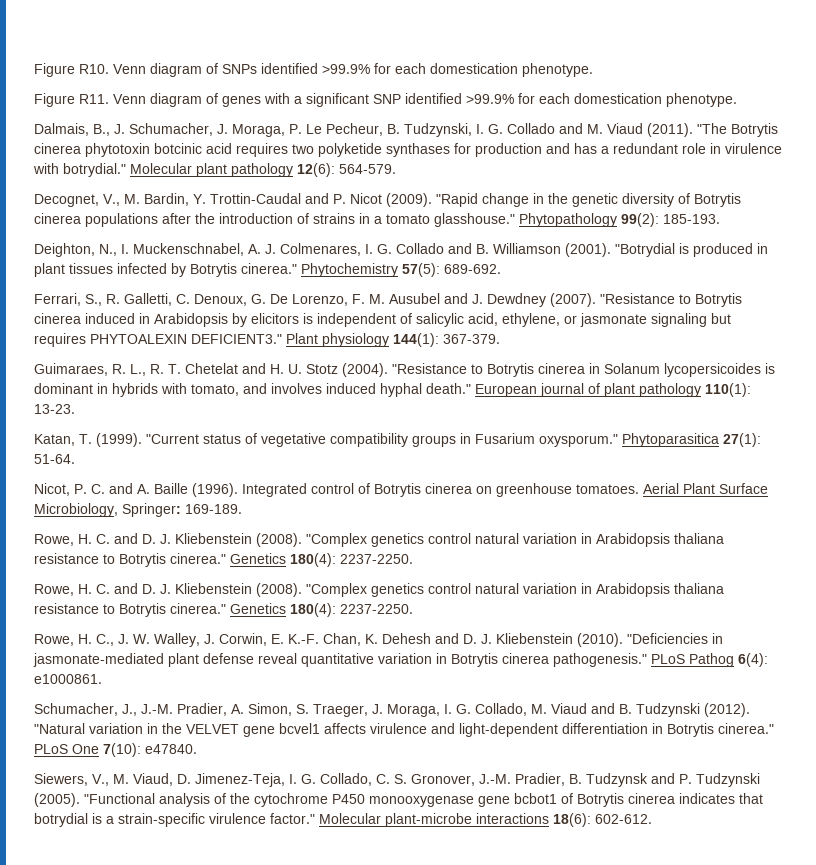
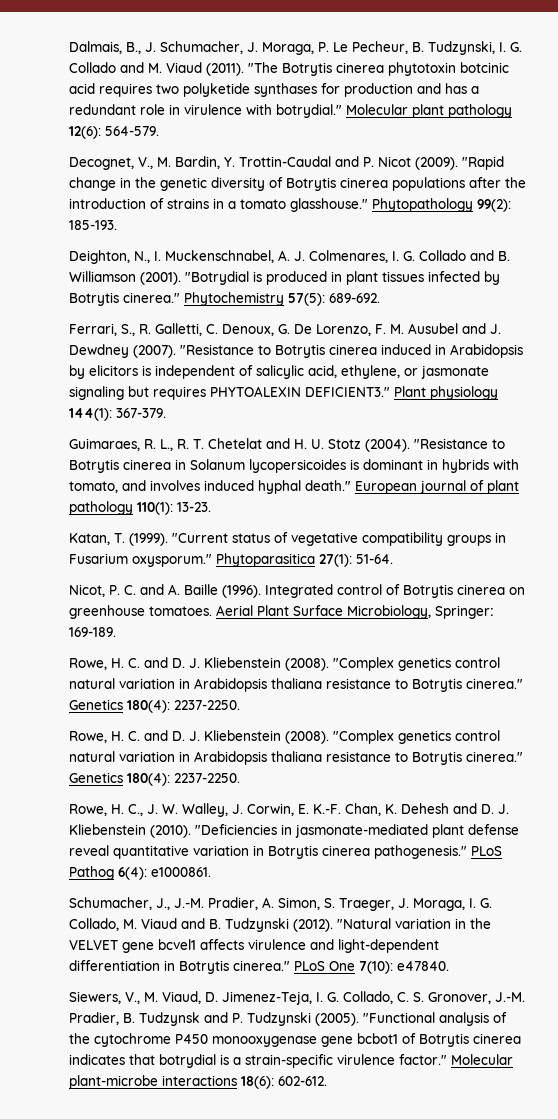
[34,63,593,77] [34,93,737,107] Figure R10. Venn diagram of SNPs identified >99.9% for each domestication phenotype. // Figure R11. Venn diagram of genes with a significant SNP identified >99.9% for each domestication phenotype. // -> (69, 47) none

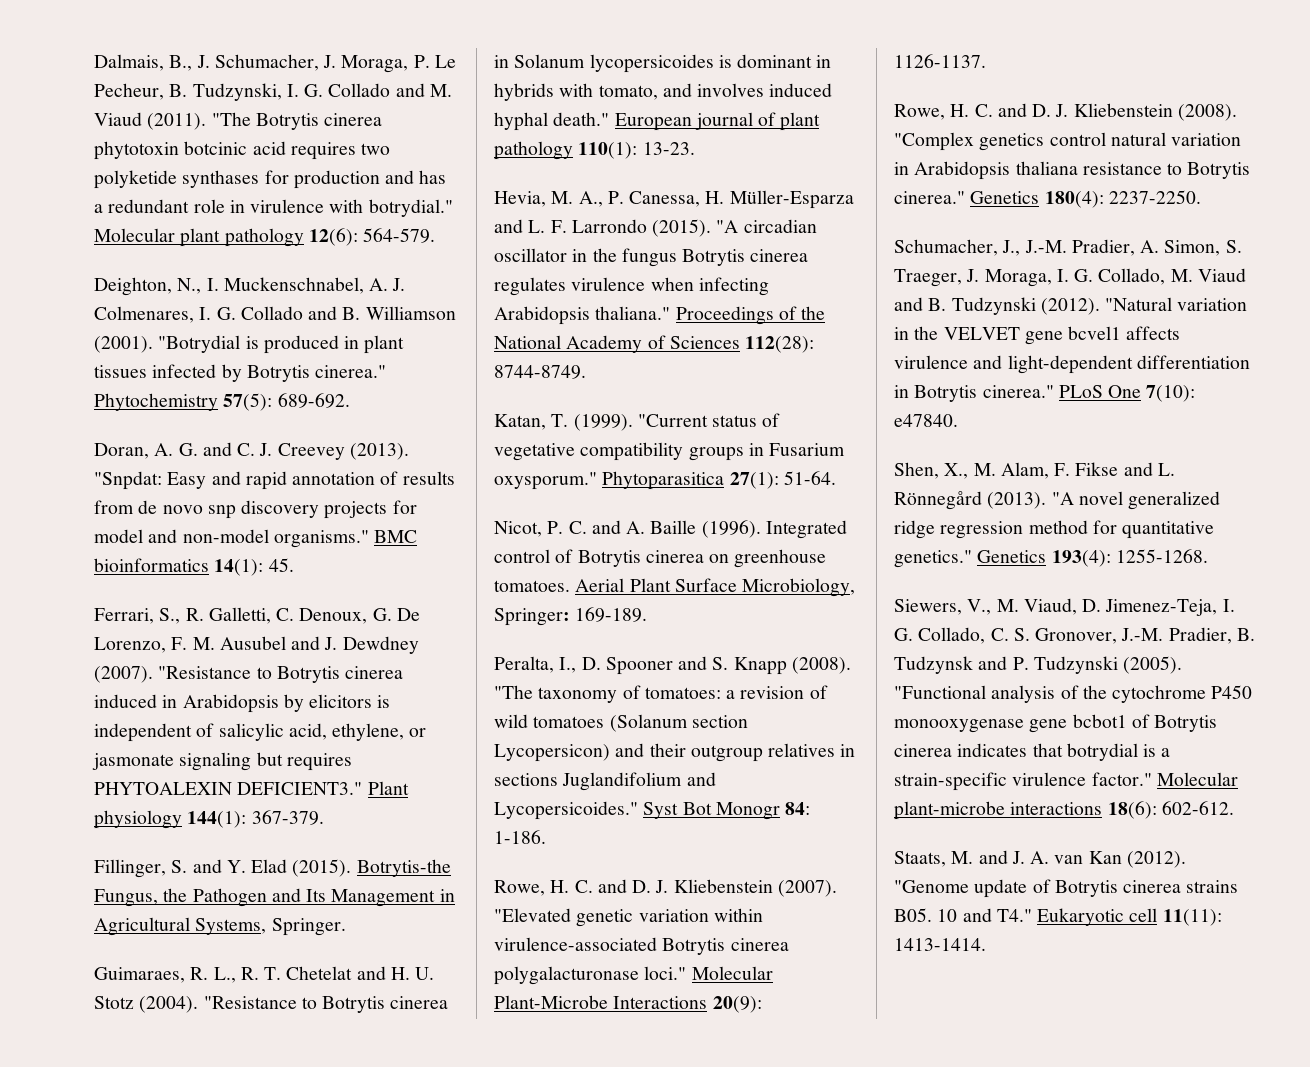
[69,156,504,170] [69,177,526,191] [69,198,511,212] [69,220,117,230] // Decognet, V., M. Bardin, Y. Trottin-Caudal and P. Nicot (2009). "Rapid change in the genetic diversity of Botrytis cinerea populations after the introduction of strains in a tomato glasshouse." Phytopathology 99(2): 185-193. -> (436, 235) none
(380, 298) none -> [94,442,409,460] [94,471,455,490] [94,500,417,519] [94,529,418,548] [94,558,294,576] // Doran, A. G. and C. J. Creevey (2013). "Snpdat: Easy and rapid annotation of results from de novo snp discovery projects for model and non-model organisms." BMC bioinformatics 14(1): 45.
(166, 413) none -> [94,859,451,878] [94,888,455,907] [94,917,346,936] // Fillinger, S. and Y. Elad (2015). Botrytis-the Fungus, the Pathogen and Its Management in Agricultural Systems, Springer.
(211, 507) none -> [494,190,854,209] [494,219,817,237] [494,248,809,267] [494,277,769,296] [494,306,826,325] [494,335,815,353] [494,365,586,379] // Hevia, M. A., P. Canessa, H. Müller-Esparza and L. F. Larrondo (2015). "A circadian oscillator in the fungus Botrytis cinerea regulates virulence when infecting Arabidopsis thaliana." Proceedings of the National Academy of Sciences 112(28): 8744-8749.
[69,657,500,671] [69,678,523,692] [69,699,240,713] // Rowe, H. C. and D. J. Kliebenstein (2008). "Complex genetics control natural variation in Arabidopsis thaliana resistance to Botrytis cinerea." Genetics 180(4): 2237-2250. -> [494,656,851,675] [494,685,828,703] [494,714,748,732] [494,743,856,762] [494,772,716,791] [494,801,811,820] [494,830,546,844] [494,879,837,897] [494,908,763,927] [494,937,789,955] [494,966,773,985] [494,995,762,1013] [894,54,986,68] // Peralta, I., D. Spooner and S. Knapp (2008). "The taxonomy of tomatoes: a revision of wild tomatoes (Solanum section Lycopersicon) and their outgroup relatives in sections Juglandifolium and Lycopersicoides." Syst Bot Monogr 84: 1-186. // Rowe, H. C. and D. J. Kliebenstein (2007). "Elevated genetic variation within virulence-associated Botrytis cinerea polygalacturonase loci." Molecular Plant-Microbe Interactions 20(9): 1126-1137.
[69,803,509,817] [69,824,519,838] [69,845,502,859] [69,866,211,880] // Rowe, H. C., J. W. Walley, J. Corwin, E. K.-F. Chan, K. Dehesh and D. J. Kliebenstein (2010). "Deficiencies in jasmonate-mediated plant defense reveal quantitative variation in Botrytis cinerea pathogenesis." PLoS Pathog 6(4): e1000861. -> (1201, 197) none
(449, 966) none -> [894,462,1175,479] [894,491,1221,510] [894,520,1215,539] [894,549,1208,568] // Shen, X., M. Alam, F. Fikse and L. Rönnegård (2013). "A novel generalized ridge regression method for quantitative genetics." Genetics 193(4): 1255-1268.
(327, 1081) none -> [894,850,1186,868] [894,879,1239,898] [894,908,1222,926] [894,938,986,951] // Staats, M. and J. A. van Kan (2012). "Genome update of Botrytis cinerea strains B05. 10 and T4." Eukaryotic cell 11(11): 1413-1414.

